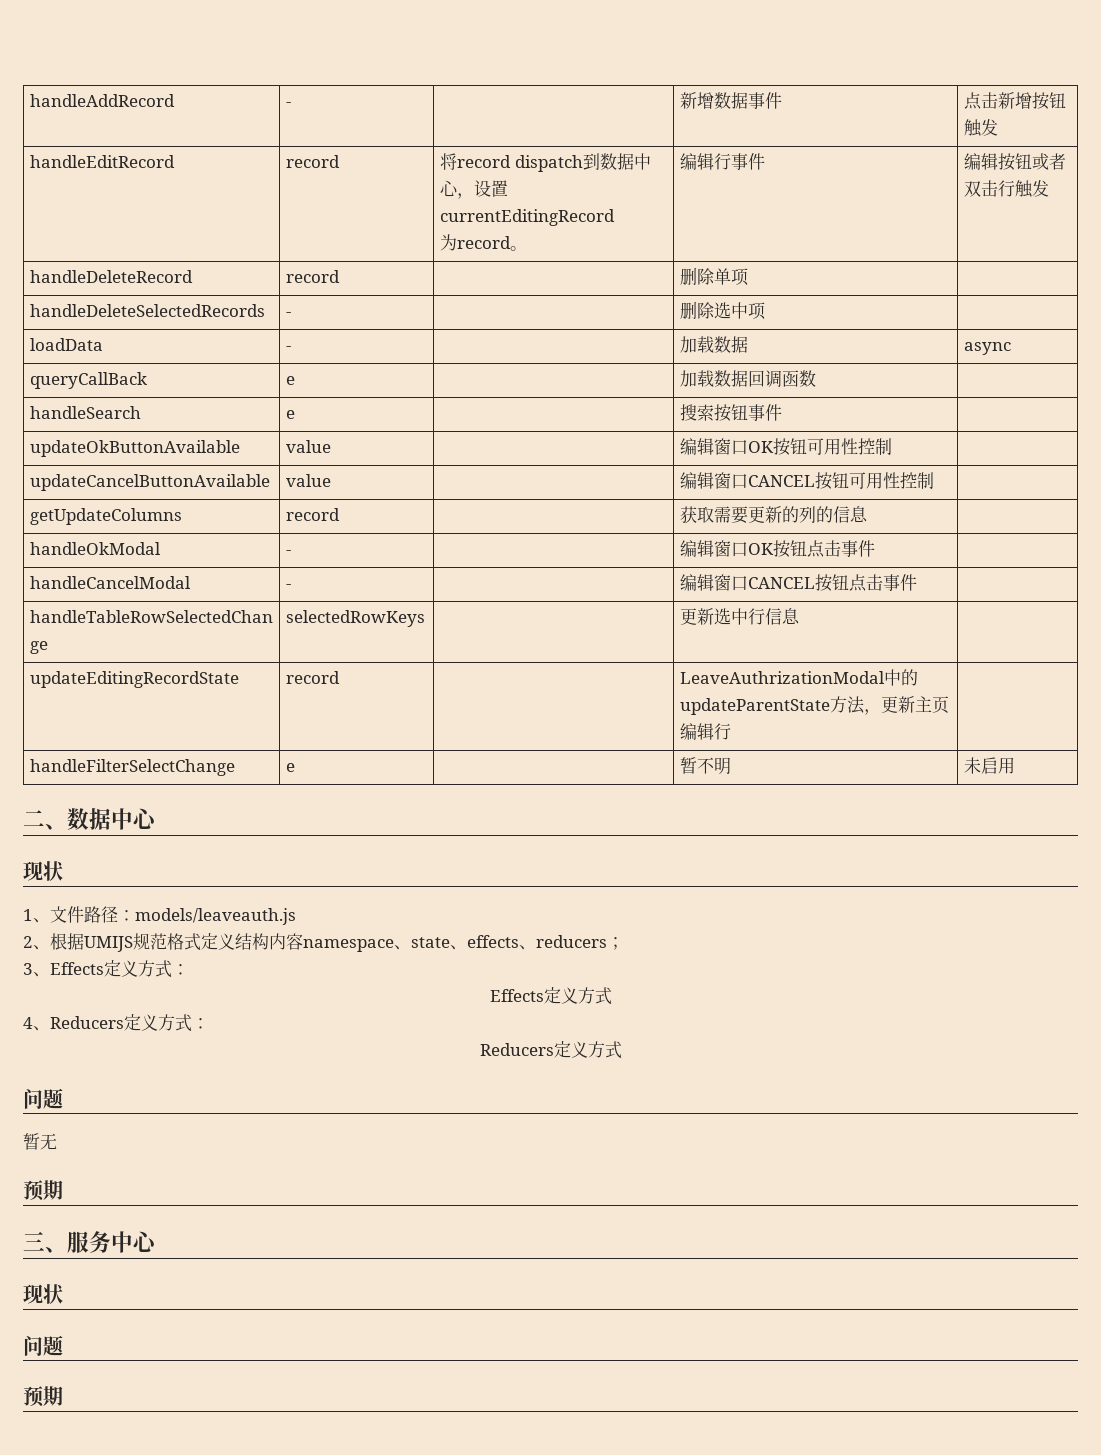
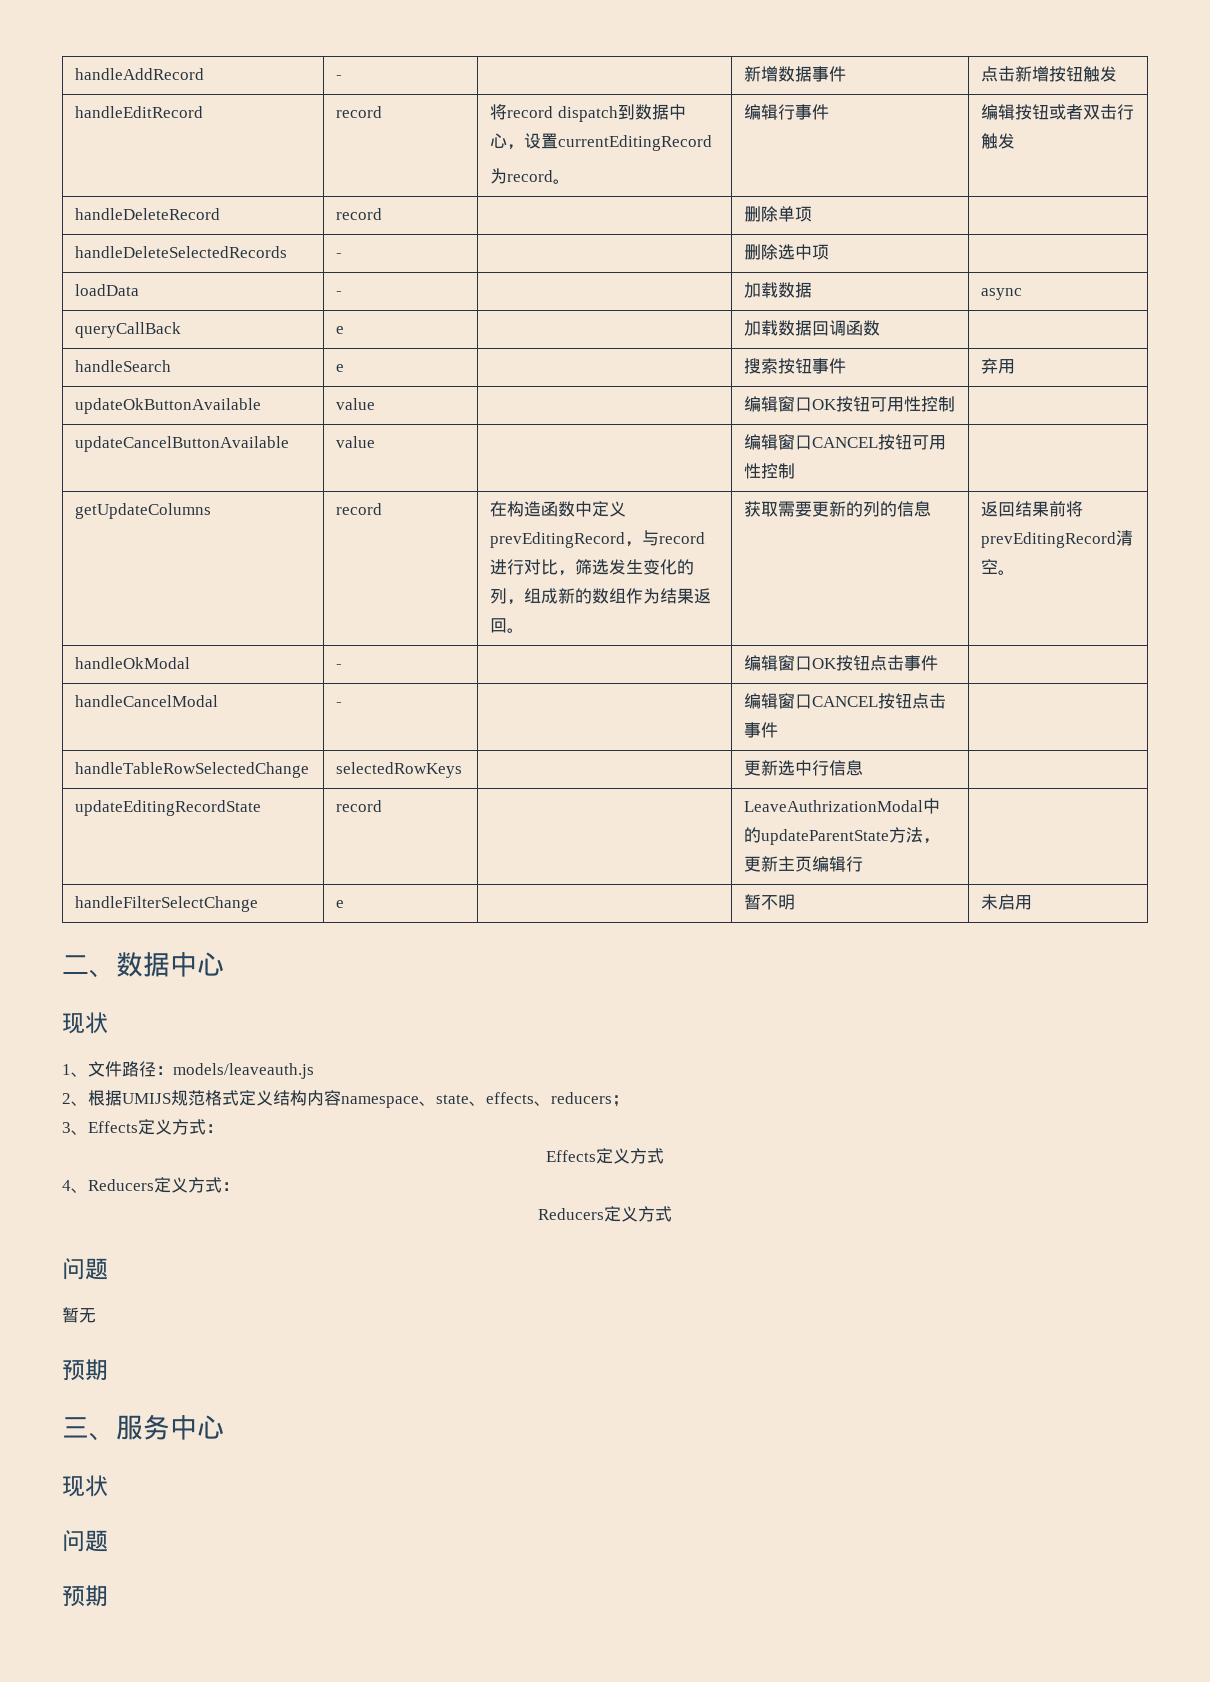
(782, 412) none -> [981,358,1016,374] 弃用
(340, 514) none -> [490,501,627,517] [490,530,706,548] [490,559,695,576] [490,588,712,605] [490,618,525,633] 在构造函数中定义prevEditingRecord，与record进行对比，筛选发生变化的列，组成新的数组作为结果返回。
(868, 514) none -> [981,501,1084,517] [981,530,1134,548] [981,559,1016,575] 返回结果前将prevEditingRecord清空。

